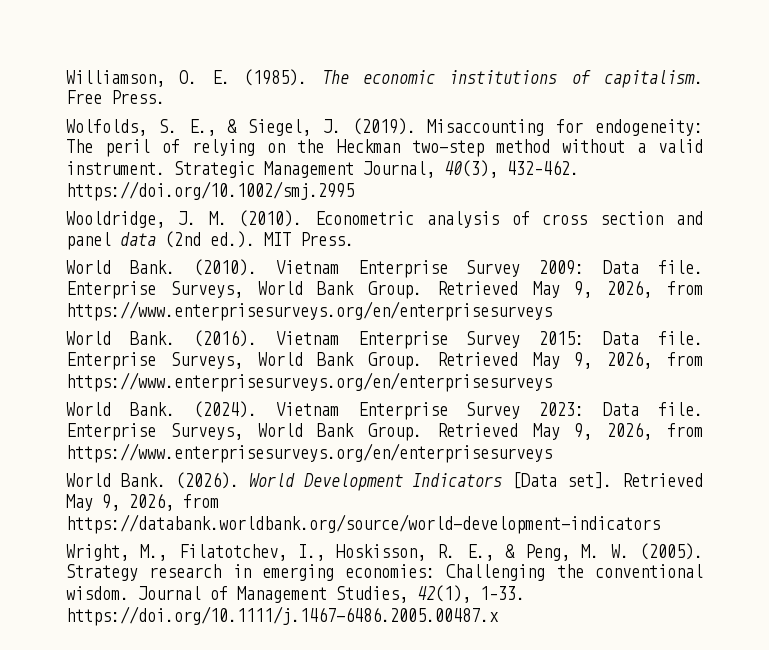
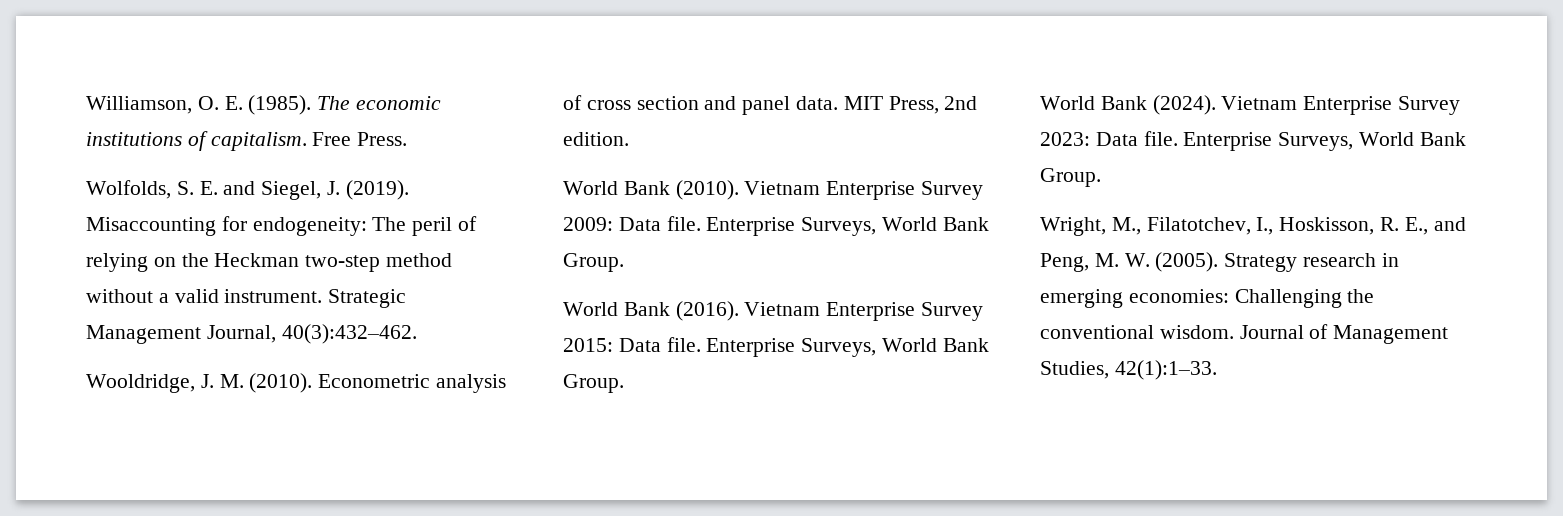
[188,119,238,136] E., & -> [199,181,256,195] E. and
[444,160,579,178] [66,181,354,201] 40(3), 432–462. https://doi.org/10.1002/smj.2995 -> [281,324,417,344] 40(3):432–462.
[120,231,354,248] [66,260,175,274] data (2nd ed.). MIT Press. // World Bank. -> [796,96,978,114] [563,132,629,146] [563,181,670,195] data. MIT Press, 2nd edition. // World Bank
[436,280,703,298] [66,301,552,321] [66,331,175,345] Retrieved May 9, 2026, from https://www.enterprisesurveys.org/en/enterprisesurveys // World Bank. -> [563,302,670,316] // World Bank
[436,351,703,369] [66,372,552,392] [66,402,175,416] Retrieved May 9, 2026, from https://www.enterprisesurveys.org/en/enterprisesurveys // World Bank. -> [1040,96,1147,110] // World Bank
[436,422,703,440] [66,443,552,463] [66,472,703,491] [66,493,219,511] [66,514,660,534] Retrieved May 9, 2026, from https://www.enterprisesurveys.org/en/enterprisesurveys // World Bank. (2026). World Development Indicators [Data set]. Retrieved May 9, 2026, from https://databank.worldbank.org/source/world-development-indicators -> (1101, 177) none
[504,544,515,558] & -> [1433,217,1466,231] and
[417,585,525,603] [66,606,499,626] 42(1), 1–33. https://doi.org/10.1111/j.1467-6486.2005.00487.x -> [1114,360,1217,380] 42(1):1–33.

